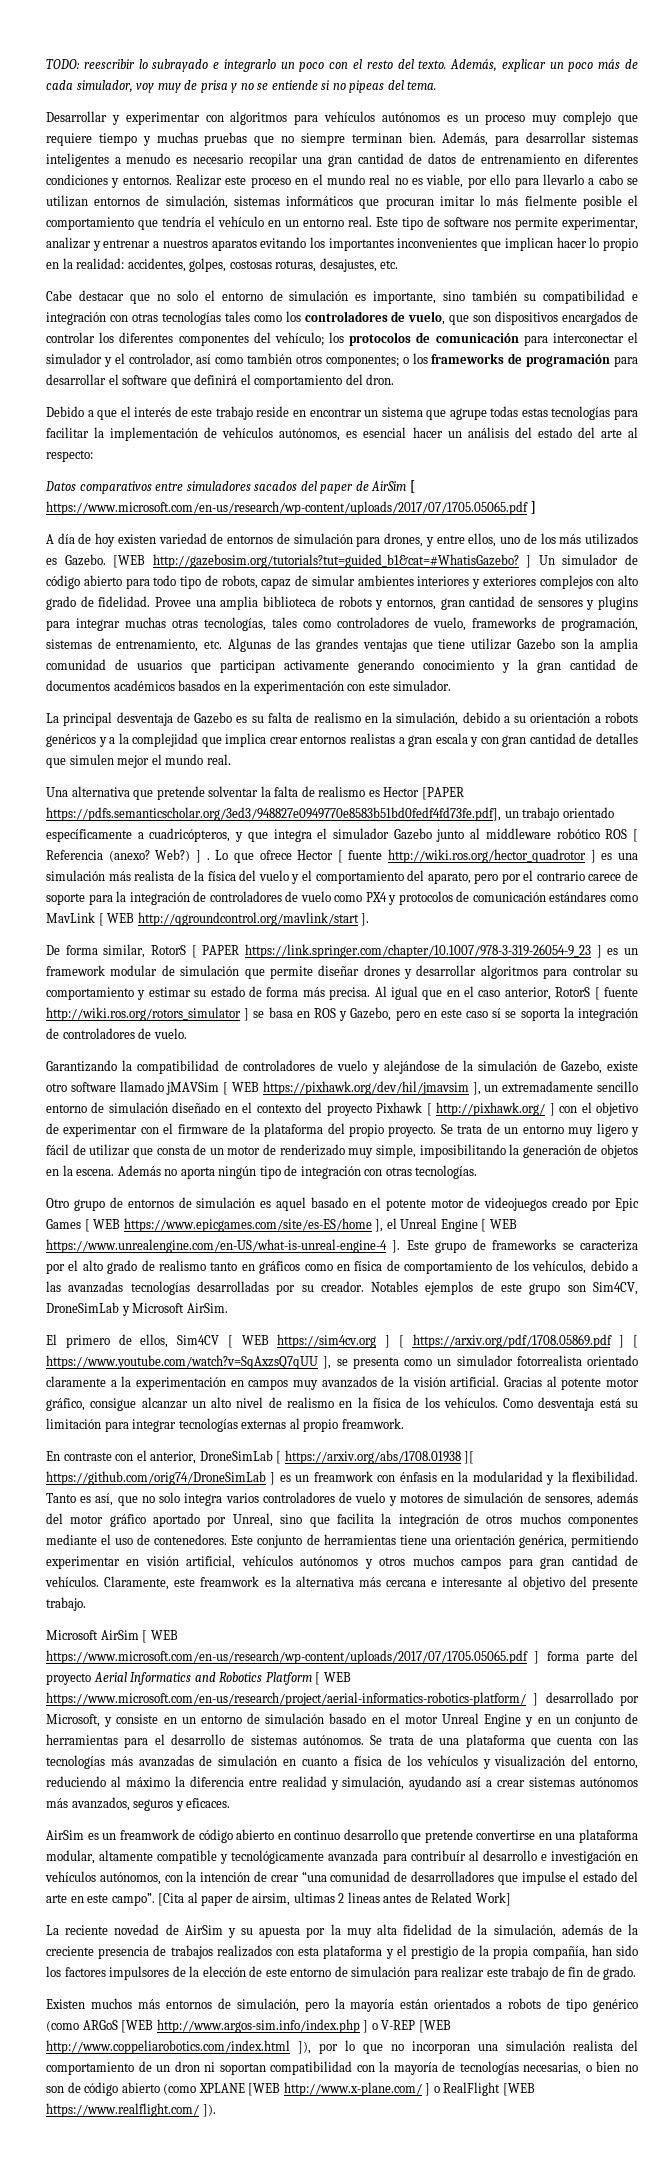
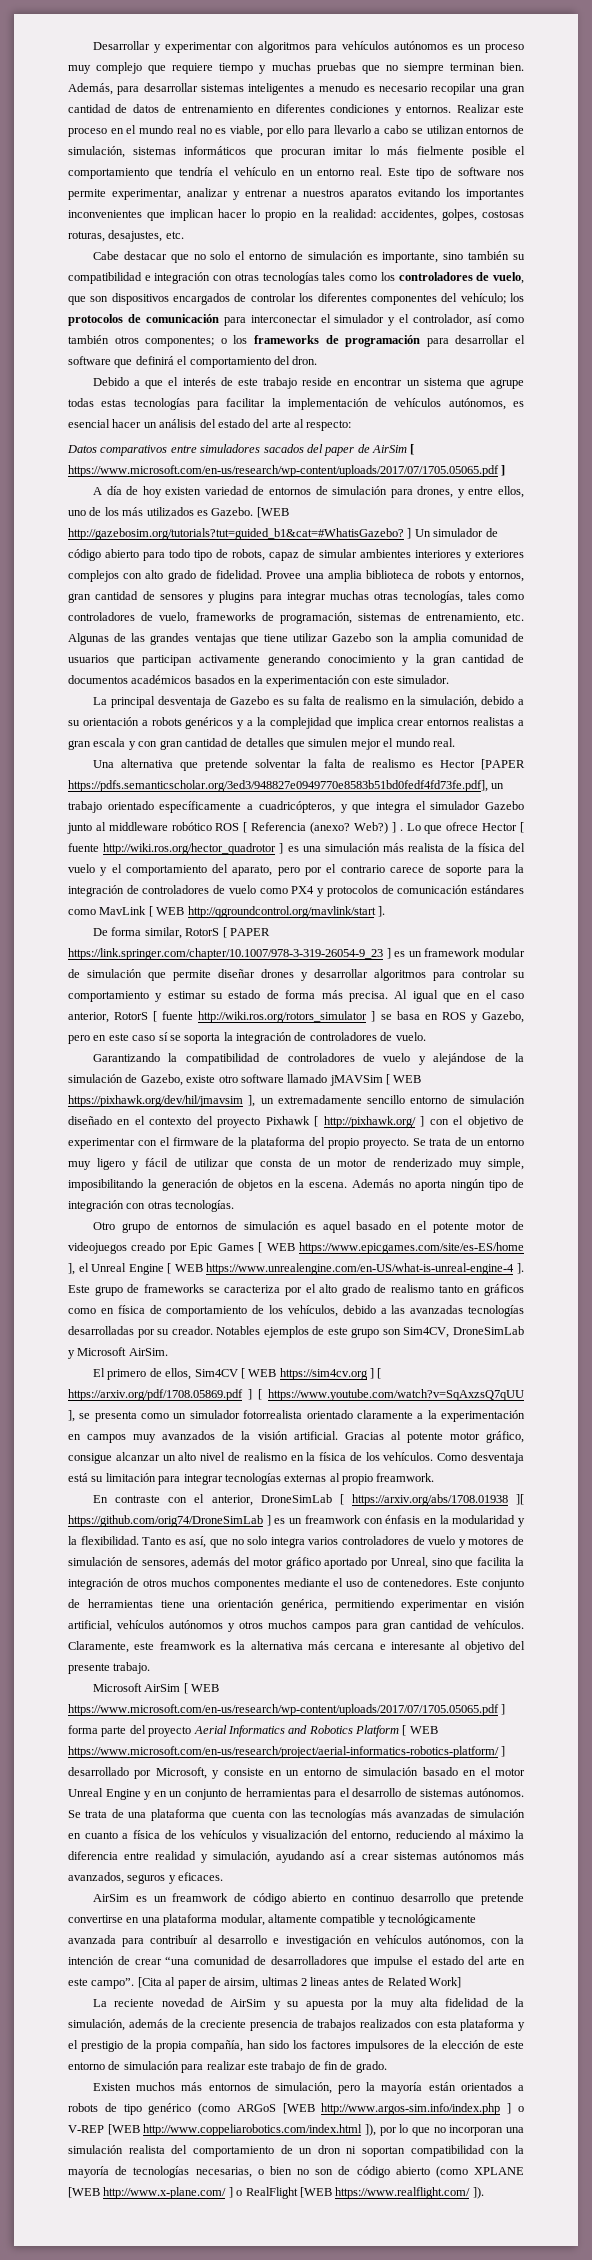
[46,59,639,72] [46,80,437,93] TODO: reescribir lo subrayado e integrarlo un poco con el resto del texto. Además, explicar un poco más de cada simulador, voy muy de prisa y no se entiende si no pipeas del tema. // -> (93, 45) none

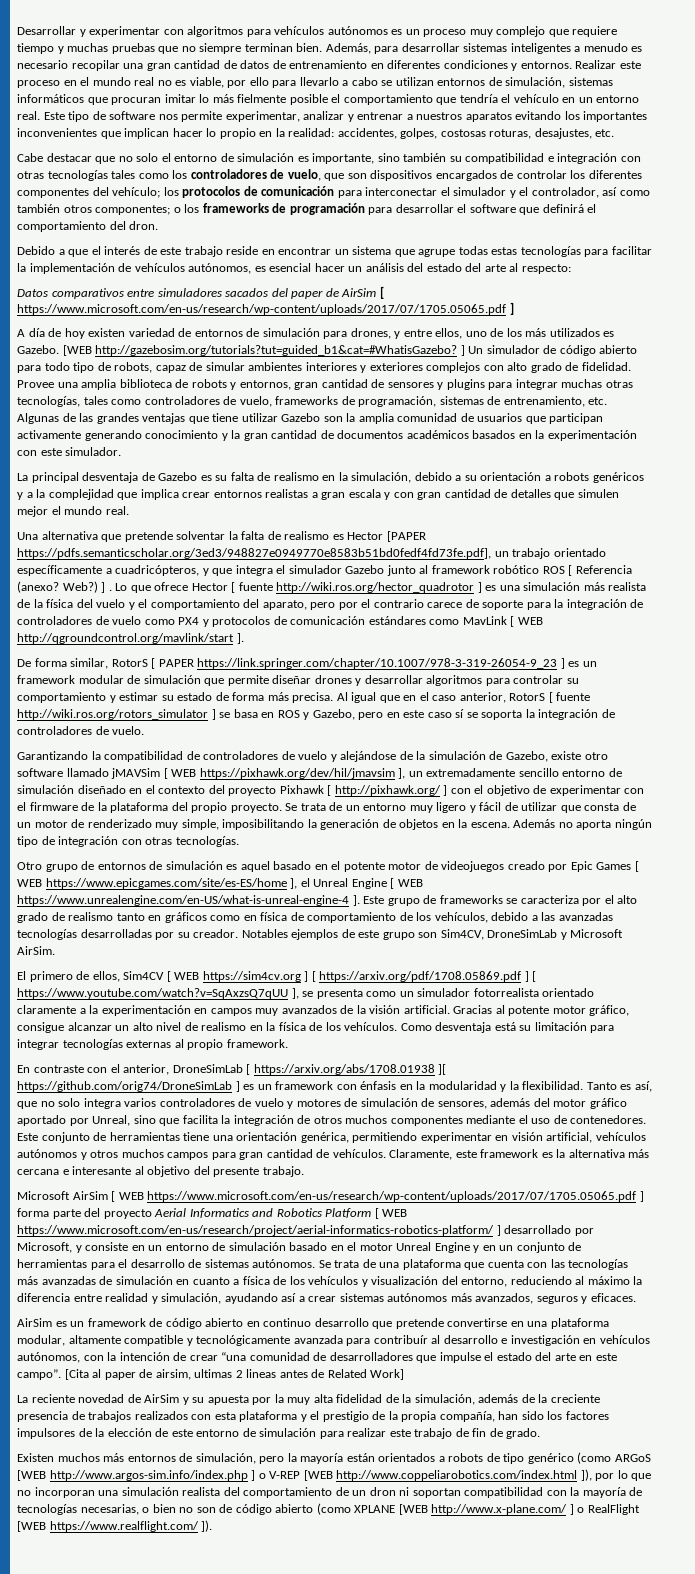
[108,822,168,831] middleware -> [431,565,490,574] framework
[376,1473,435,1482] freamwork. -> [226,1039,288,1048] framework.
[304,1515,361,1524] freamwork -> [275,1081,334,1090] framework
[159,1641,216,1650] freamwork -> [480,1149,539,1158] framework
[172,1893,229,1902] freamwork -> [87,1318,146,1327] framework

